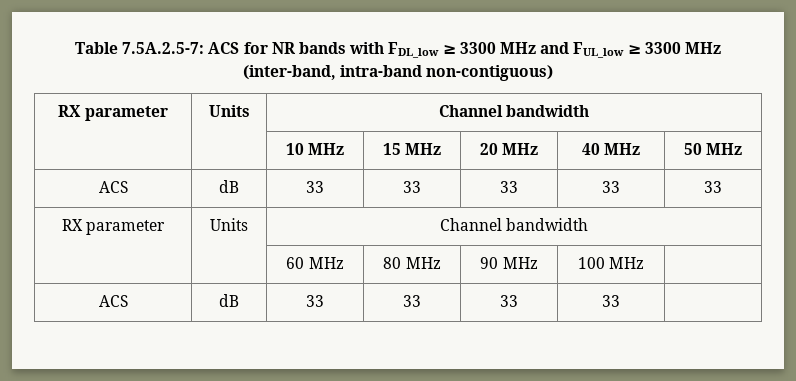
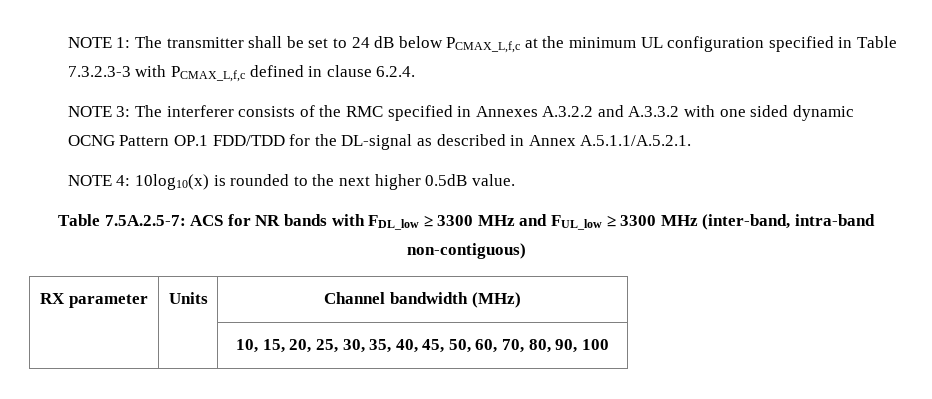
(75, 48) none -> [67,36,897,53] [67,65,416,82] [67,105,854,121] [67,134,692,150] [67,174,515,190] NOTE 1: The transmitter shall be set to 24 dB below PCMAX_L,f,c at the minimum UL configuration specified in Table 7.3.2.3-3 with PCMAX_L,f,c defined in clause 6.2.4. // NOTE 3: The interferer consists of the RMC specified in Annexes A.3.2.2 and A.3.3.2 with one sided dynamic OCNG Pattern OP.1 FDD/TDD for the DL-signal as described in Annex A.5.1.1/A.5.2.1. // NOTE 4: 10log10(x) is rounded to the next higher 0.5dB value. //
[285,143,345,155] [382,143,442,155] [479,143,539,155] [581,143,641,155] [683,143,743,155] [98,181,128,193] [219,180,239,193] [306,181,324,193] [403,181,421,193] [500,181,518,193] [602,181,620,193] [704,181,722,193] [61,219,166,235] [210,218,248,231] [439,218,589,231] [286,257,344,269] [383,257,441,269] [480,257,538,269] [577,257,645,269] [98,295,128,307] [219,294,239,307] [306,295,324,307] [403,295,421,307] [500,295,518,307] [602,295,620,307] // | | 10 MHz | 15 MHz | 20 MHz | 40 MHz | 50 MHz // ACS | dB | 33 | 33 | 33 | 33 | 33 // RX parameter | Units | Channel bandwidth // | | 60 MHz | 80 MHz | 90 MHz | 100 MHz | // ACS | dB | 33 | 33 | 33 | 33 | -> [471,292,521,308] [236,339,609,353] (MHz) // | | 10, 15, 20, 25, 30, 35, 40, 45, 50, 60, 70, 80, 90, 100

